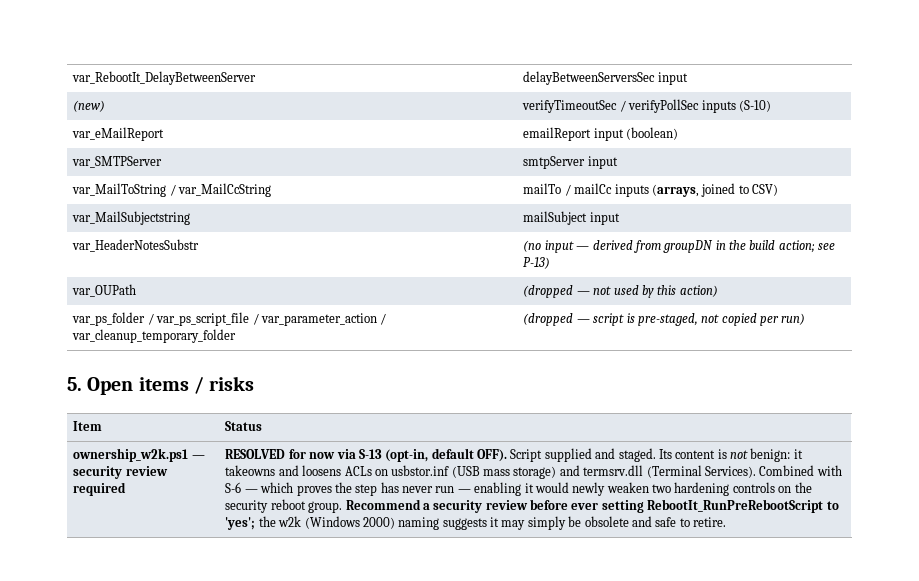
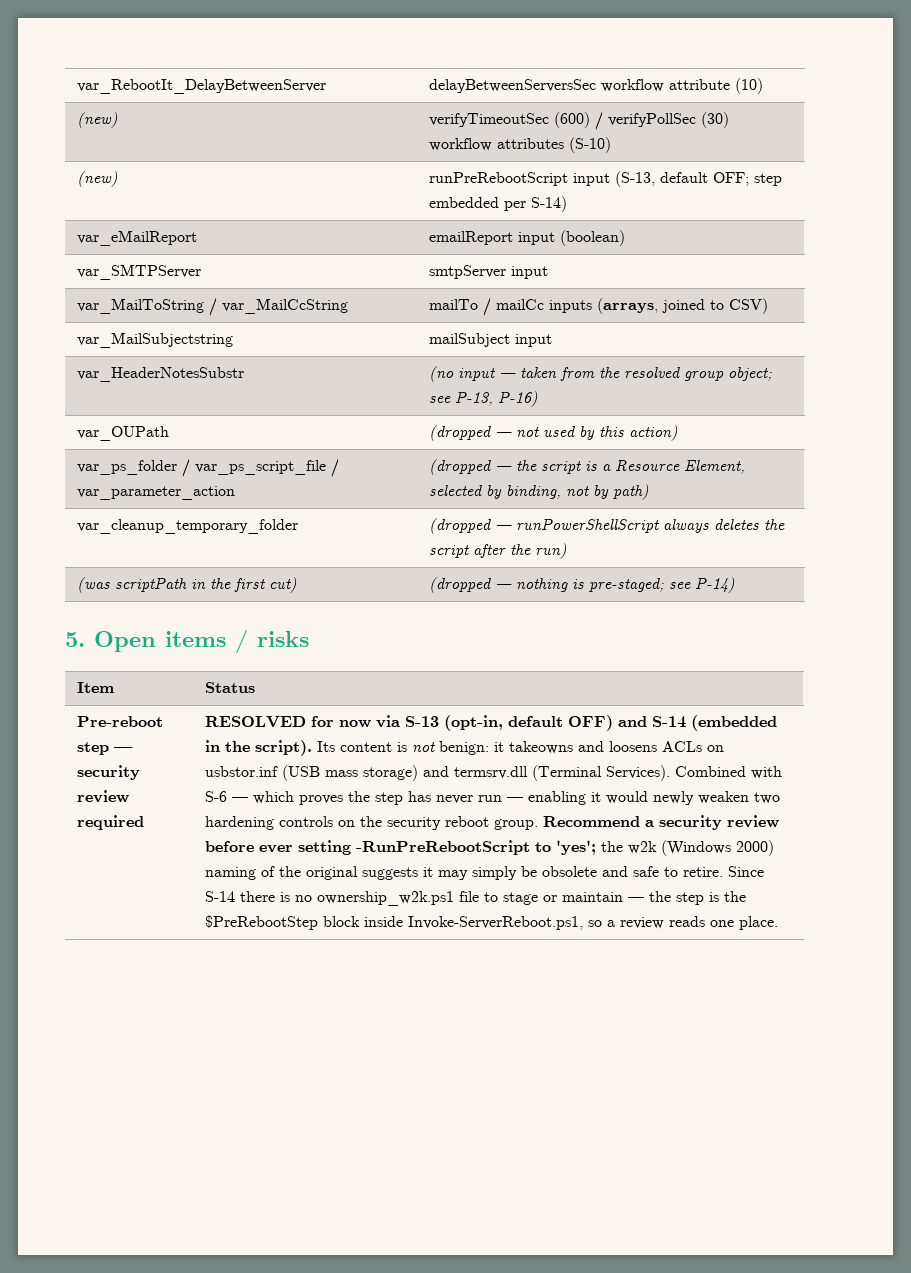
[657,72,688,85] input -> [600,78,763,94] workflow attribute (10)
(618, 106) none -> [553,112,590,128] (600)
[701,100,771,113] inputs (S-10) -> [700,112,729,128] [428,137,611,153] [76,171,118,187] [428,171,782,187] [428,196,567,212] (30) workflow attributes (S-10) // (new) | runPreRebootScript input (S-13, default OFF; step embedded per S-14)
[592,240,836,253] [523,257,551,269] derived from groupDN in the build action; see P-13) -> [519,367,772,381] [428,391,538,407] taken from the resolved group object; see P-13, P-16)
[380,313,387,325] [72,329,237,343] [523,313,806,326] / var_cleanup_temporary_folder | (dropped — script is pre-staged, not copied per run) -> [428,459,745,475] [428,484,649,500] [76,519,298,534] [428,518,785,534] [428,543,567,559] [76,577,297,593] [428,577,735,593] | (dropped — the script is a Resource Element, selected by binding, not by path) // var_cleanup_temporary_folder | (dropped — runPowerShellScript always deletes the script after the run) // (was scriptPath in the first cut) | (dropped — nothing is pre-staged; see P-14)
[73,448,189,462] ownership_w2k.ps1 -> [76,716,163,727] [76,742,109,755] Pre-reboot step
[477,448,656,462] OFF). Script supplied and staged. -> [567,715,777,731] [204,740,312,756] OFF) and S-14 (embedded in the script).
[647,499,824,513] RebootIt_RunPreRebootScript -> [355,840,530,855] -RunPreRebootScript
(440, 523) none -> [260,866,358,880] of the original
(727, 522) none -> [727,866,764,877] [204,891,746,906] [204,915,778,930] Since S-14 there is no ownership_w2k.ps1 file to stage or maintain — the step is the $PreRebootStep block inside Invoke-ServerReboot.ps1, so a review reads one place.

